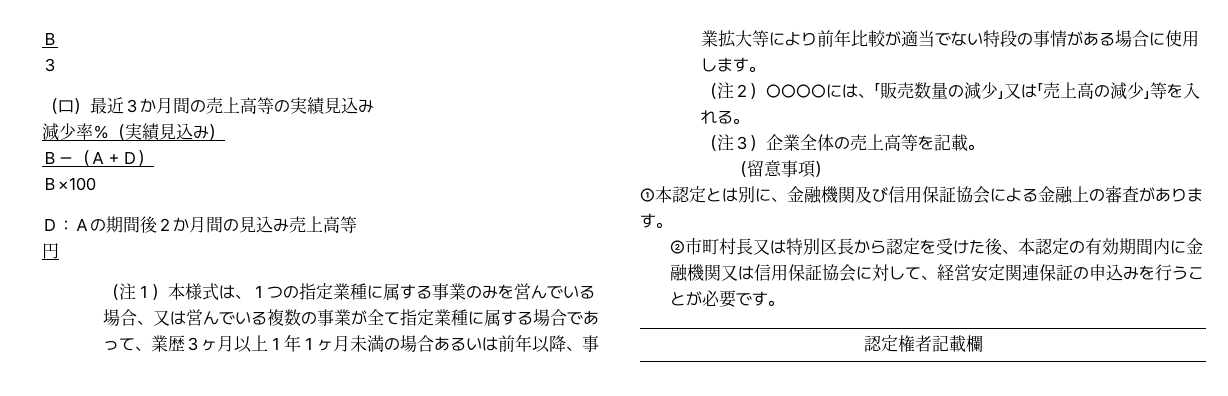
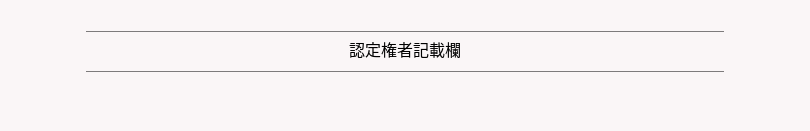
[42,32,58,45] [42,58,58,72] [42,97,374,115] [42,123,225,141] [42,150,154,166] [42,177,96,191] [42,216,357,233] [42,243,59,259] [102,283,595,301] [102,309,599,326] [102,334,599,353] [700,29,1199,48] [700,57,765,72] [700,82,1200,100] [700,110,749,124] [700,134,984,152] [731,160,832,178] [640,185,1203,204] [640,213,672,228] [670,238,1204,256] [670,264,1205,282] [670,290,785,308] Ｂ // ３ // （ロ）最近３か月間の売上高等の実績見込み // 減少率％（実績見込み） // Ｂ－（Ａ＋Ｄ） // Ｂ×100 // Ｄ：Ａの期間後２か月間の見込み売上高等 // 円 // （注１）本様式は、１つの指定業種に属する事業のみを営んでいる場合、又は営んでいる複数の事業が全て指定業種に属する場合であって、業歴３ヶ月以上１年１ヶ月未満の場合あるいは前年以降、事業拡大等により前年比較が適当でない特段の事情がある場合に使用します。 // （注２）○○○○には、「販売数量の減少」又は「売上高の減少」等を入れる。 // （注３）企業全体の売上高等を記載。 // （留意事項） // ①本認定とは別に、金融機関及び信用保証協会による金融上の審査があります。 // ②市町村長又は特別区長から認定を受けた後、本認定の有効期間内に金融機関又は信用保証協会に対して、経営安定関連保証の申込みを行うことが必要です。 // -> (349, 50) none

